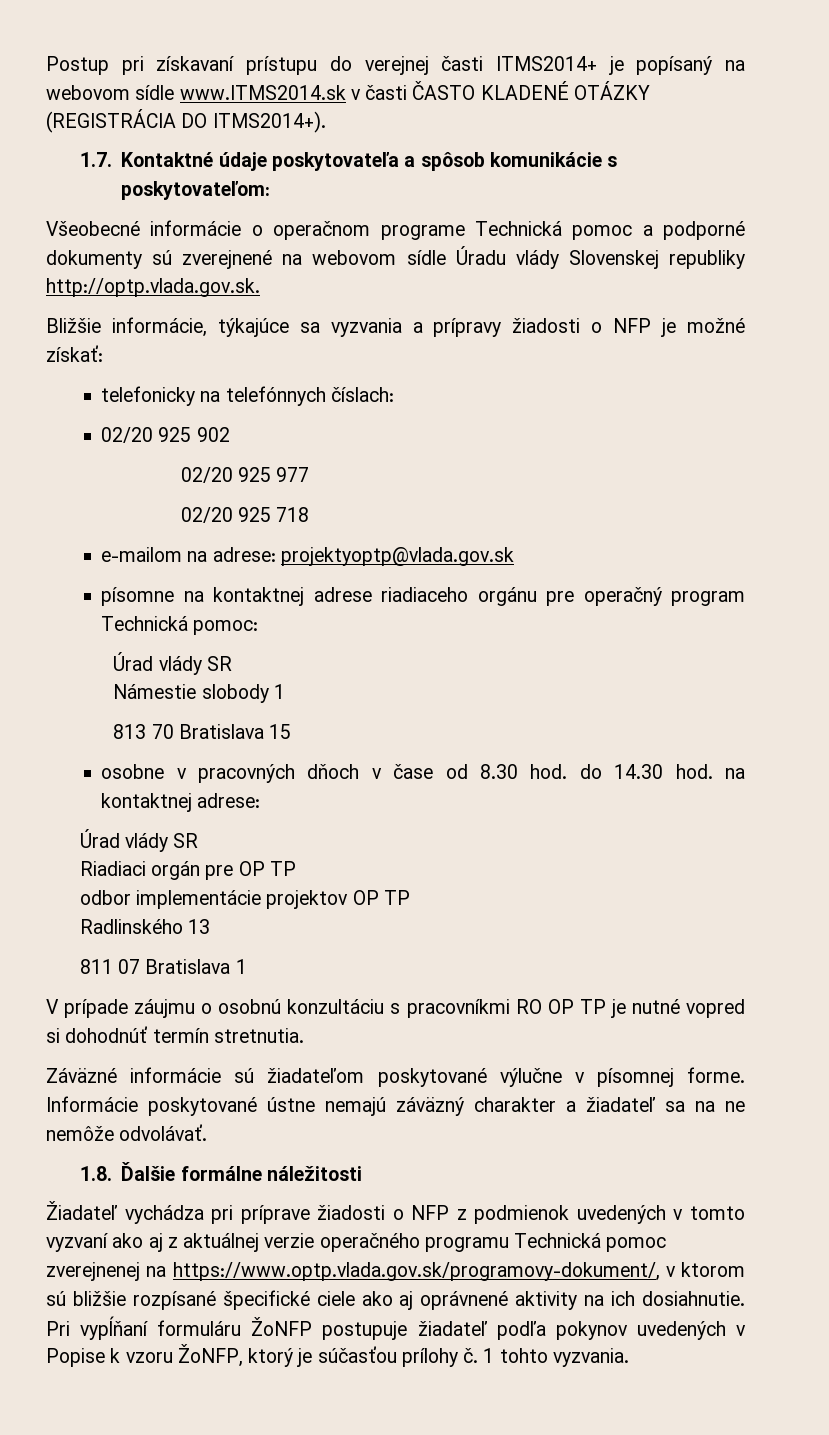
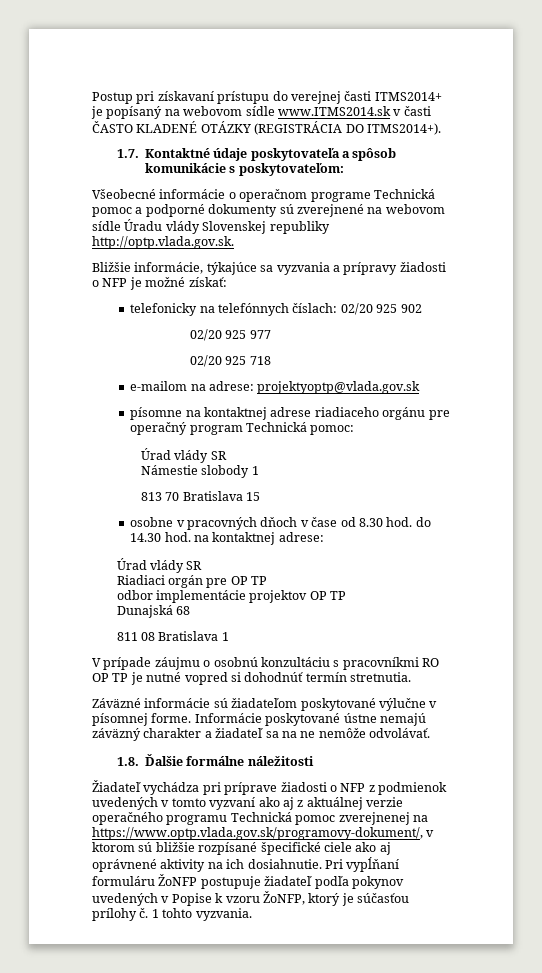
(394, 394) // -> (338, 308) none
[79,919,211,934] Radlinského 13 -> [116,605,190,618] Dunajská 68
[118,959,141,974] 07 -> [140,632,155,641] 08

